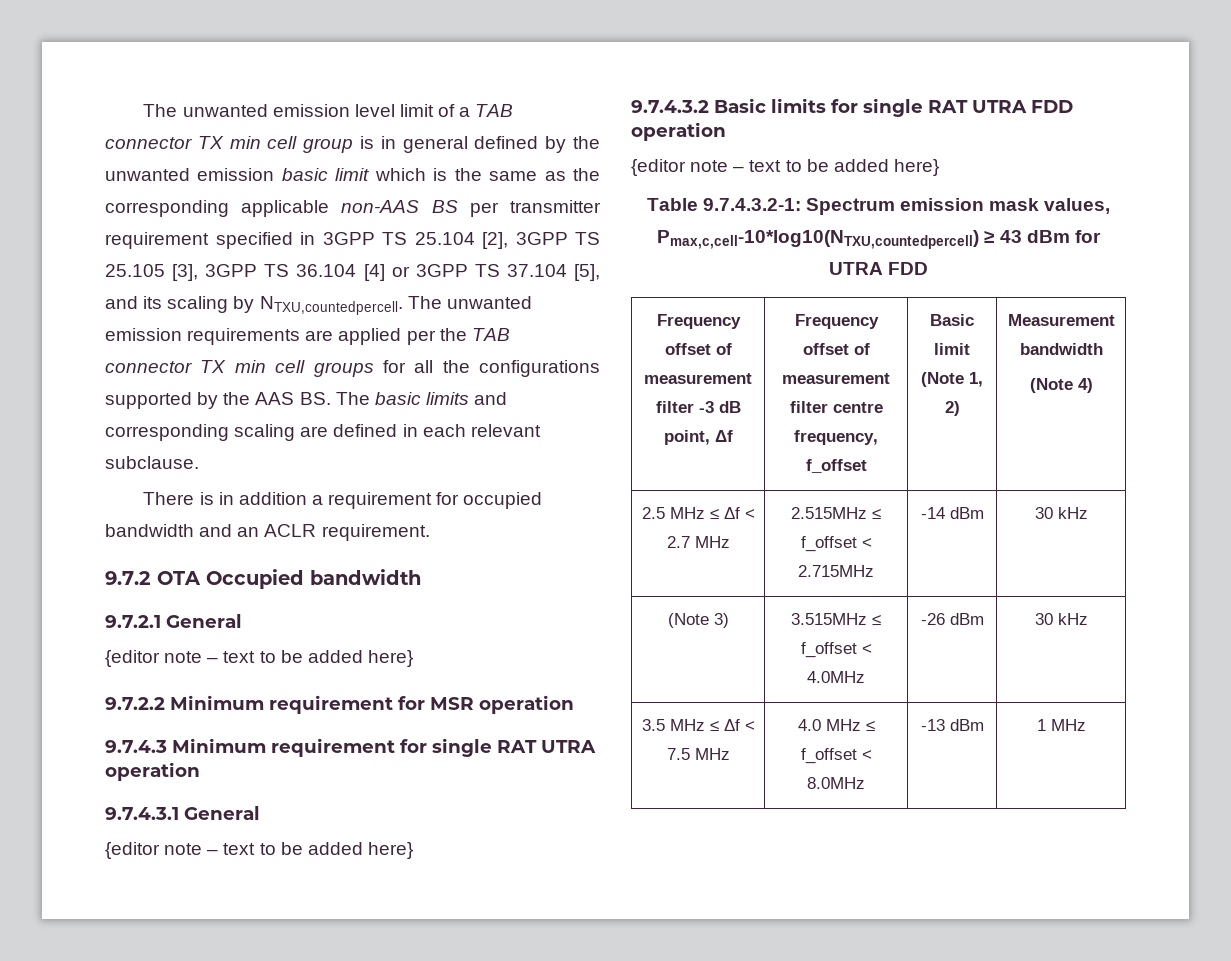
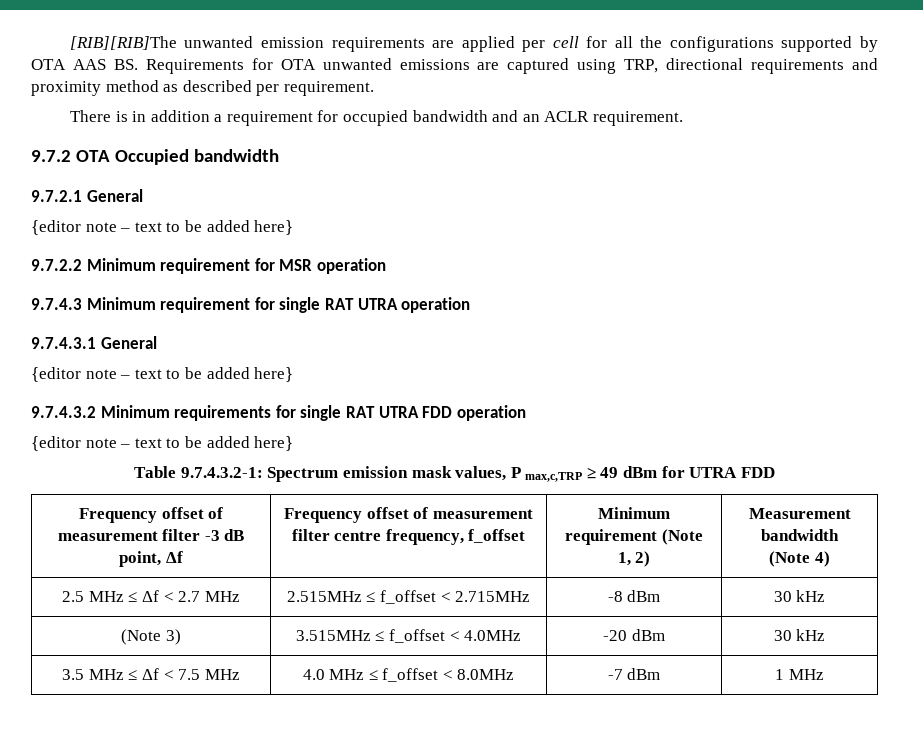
[143,104,514,117] [105,136,600,153] [105,168,601,181] [105,200,601,217] [105,232,600,249] [105,264,601,281] [105,296,442,315] The unwanted emission level limit of a TAB connector TX min cell group is in general defined by the unwanted emission basic limit which is the same as the corresponding applicable non-AAS BS per transmitter requirement specified in 3GPP TS 25.104 [2], 3GPP TS 25.105 [3], 3GPP TS 36.104 [4] or 3GPP TS 37.104 [5], and its scaling by NTXU,countedpercell. The -> [69,36,177,50] [RIB][RIB]The
[439,328,510,341] [105,360,374,377] the TAB connector TX min cell groups -> [552,36,579,48] cell
[223,392,251,405] the -> [31,59,66,70] OTA
[335,392,508,405] [105,424,541,441] [105,456,199,469] The basic limits and corresponding scaling are defined in each relevant subclause. -> [145,58,879,74] [31,80,374,96] Requirements for OTA unwanted emissions are captured using TRP, directional requirements and proximity method as described per requirement.
[714,98,826,113] Basic limits -> [100,405,272,421] Minimum requirements
[657,230,1022,249] Pmax,c,cell-10*log10(NTXU,countedpercell) ≥ 43 -> [510,467,619,482] P max,c,TRP ≥ 49
[930,314,974,326] [934,343,970,355] Basic limit -> [598,507,670,519] [565,529,658,545] Minimum requirement
[920,507,945,519] -14 -> [607,591,623,602] -8
[920,613,945,625] -26 -> [603,630,628,641] -20
[920,719,945,731] -13 -> [607,669,623,680] -7

